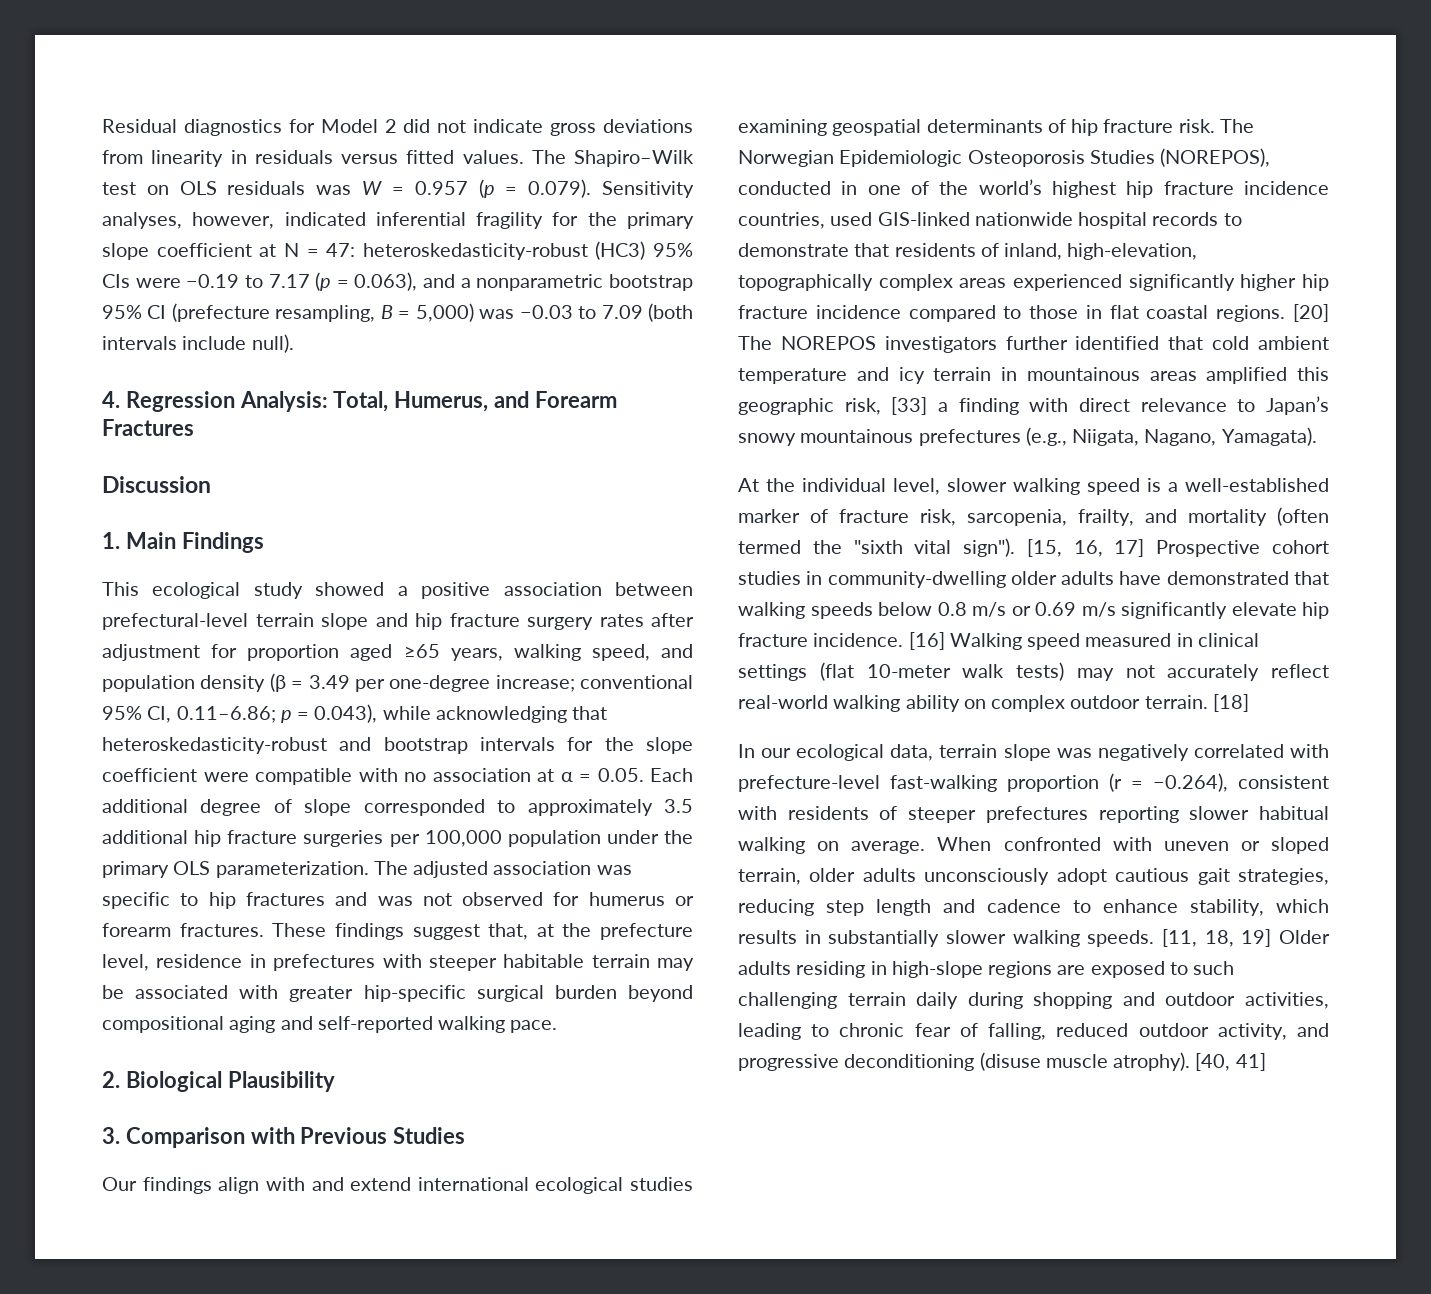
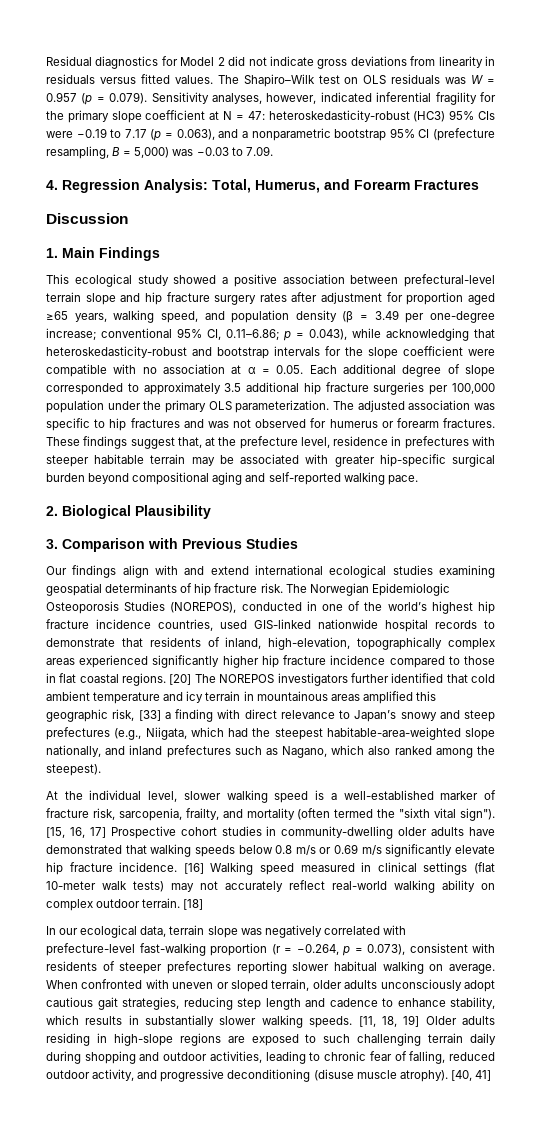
[601,303,693,322] [102,334,294,353] 7.09 (both intervals include null). -> [245,146,273,156] 7.09.
[800,429,914,443] mountainous -> [439,710,495,722] and steep
[1144,427,1317,446] Nagano, Yamagata). -> [190,727,495,740] [46,745,496,758] [46,764,101,776] which had the steepest habitable-area-weighted slope nationally, and inland prefectures such as Nagano, which also ranked among the steepest).
[1153,773,1228,792] −0.264), -> [296,944,405,956] −0.264, p = 0.073),

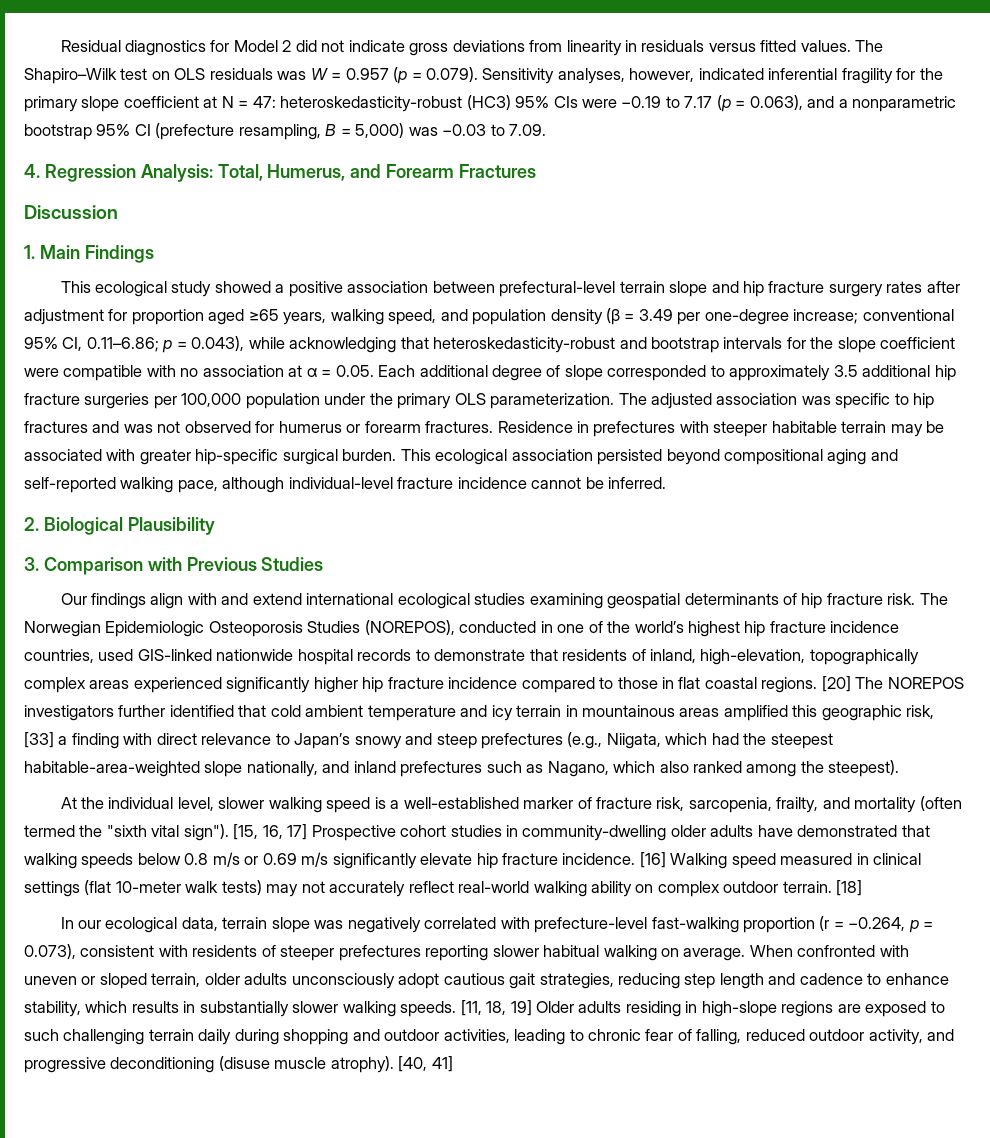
[46,436,389,449] These findings suggest that, at the prefecture level, residence -> [497,421,573,433] Residence
[46,473,85,482] burden -> [342,449,663,465] burden. This ecological association persisted
[387,475,418,485] pace. -> [177,477,667,493] pace, although individual-level fracture incidence cannot be inferred.

